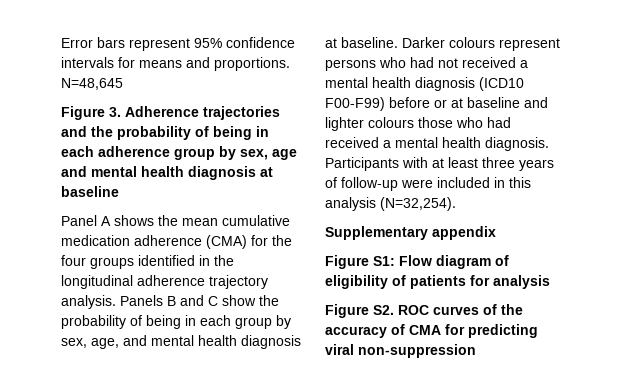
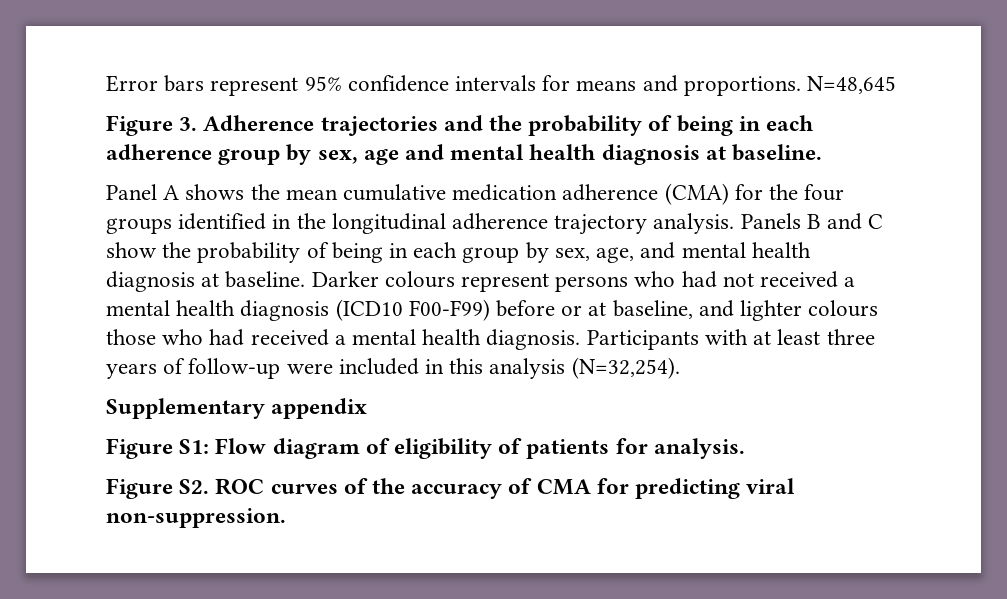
[61,186,119,197] baseline -> [732,144,823,161] baseline.
[467,97,520,108] baseline -> [612,300,693,319] baseline,
[493,275,550,289] analysis -> [653,438,745,459] analysis.
[358,344,476,358] non-suppression -> [106,508,286,528] non-suppression.

